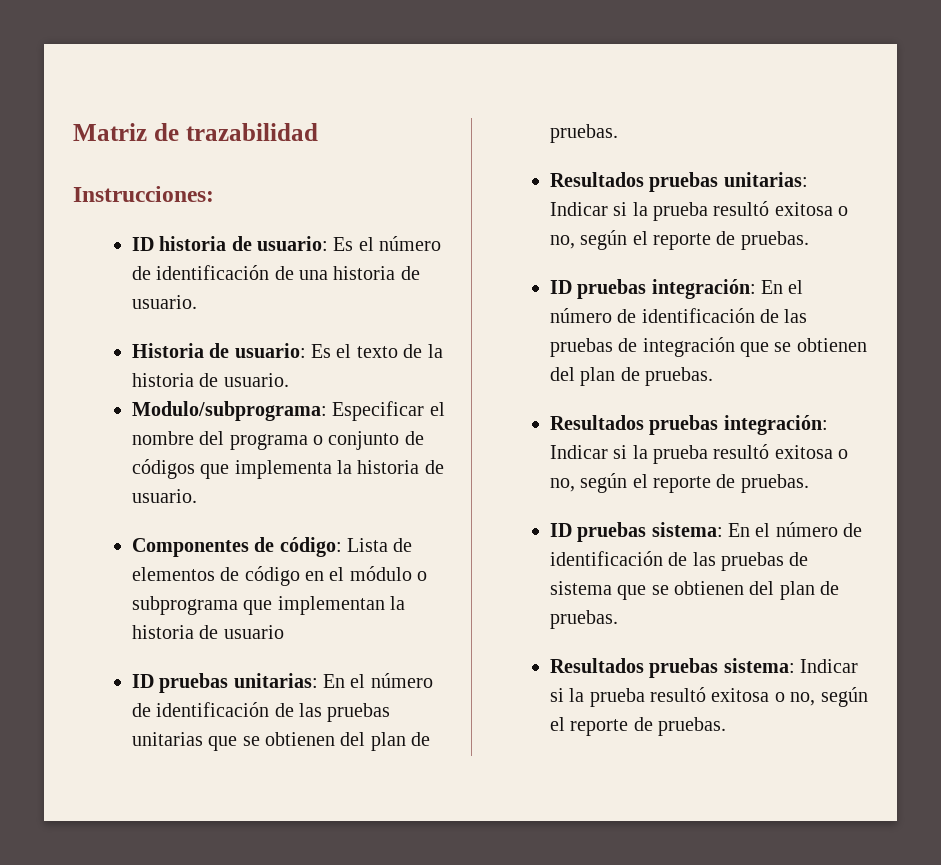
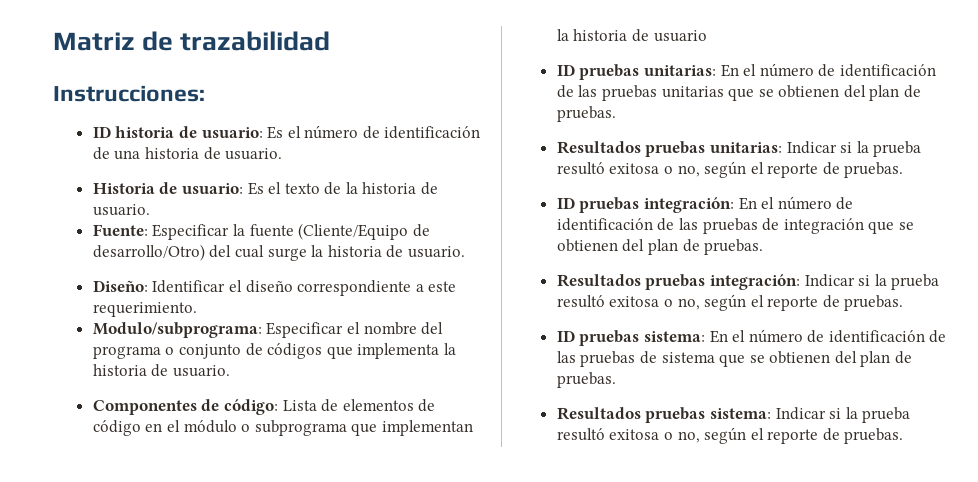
(289, 380) none -> [92,223,430,240] [92,244,465,261] [92,280,457,296] [92,302,197,317] // Fuente: Especificar la fuente (Cliente/Equipo de desarrollo/Otro) del cual surge la historia de usuario. // Diseño: Identificar el diseño correspondiente a este requerimiento.

